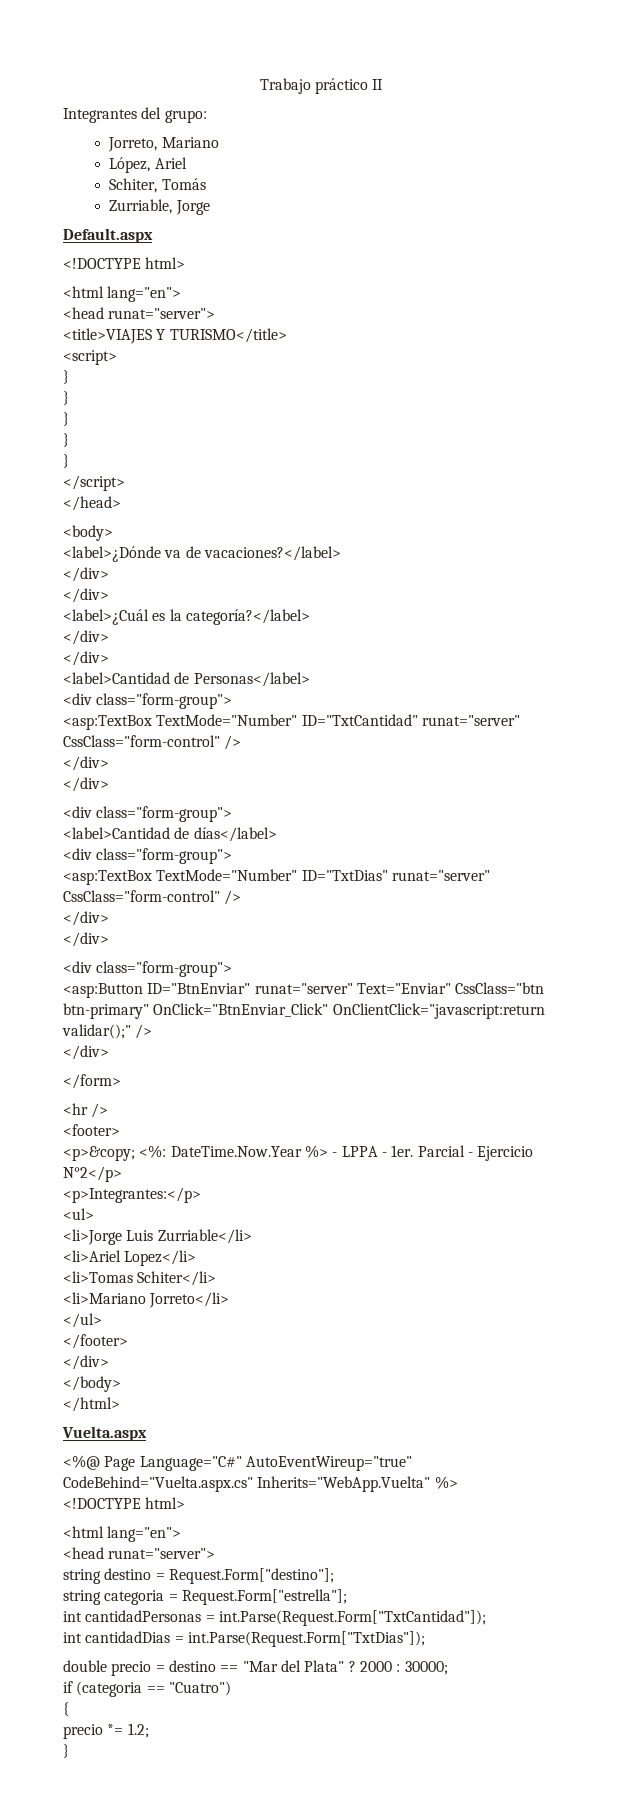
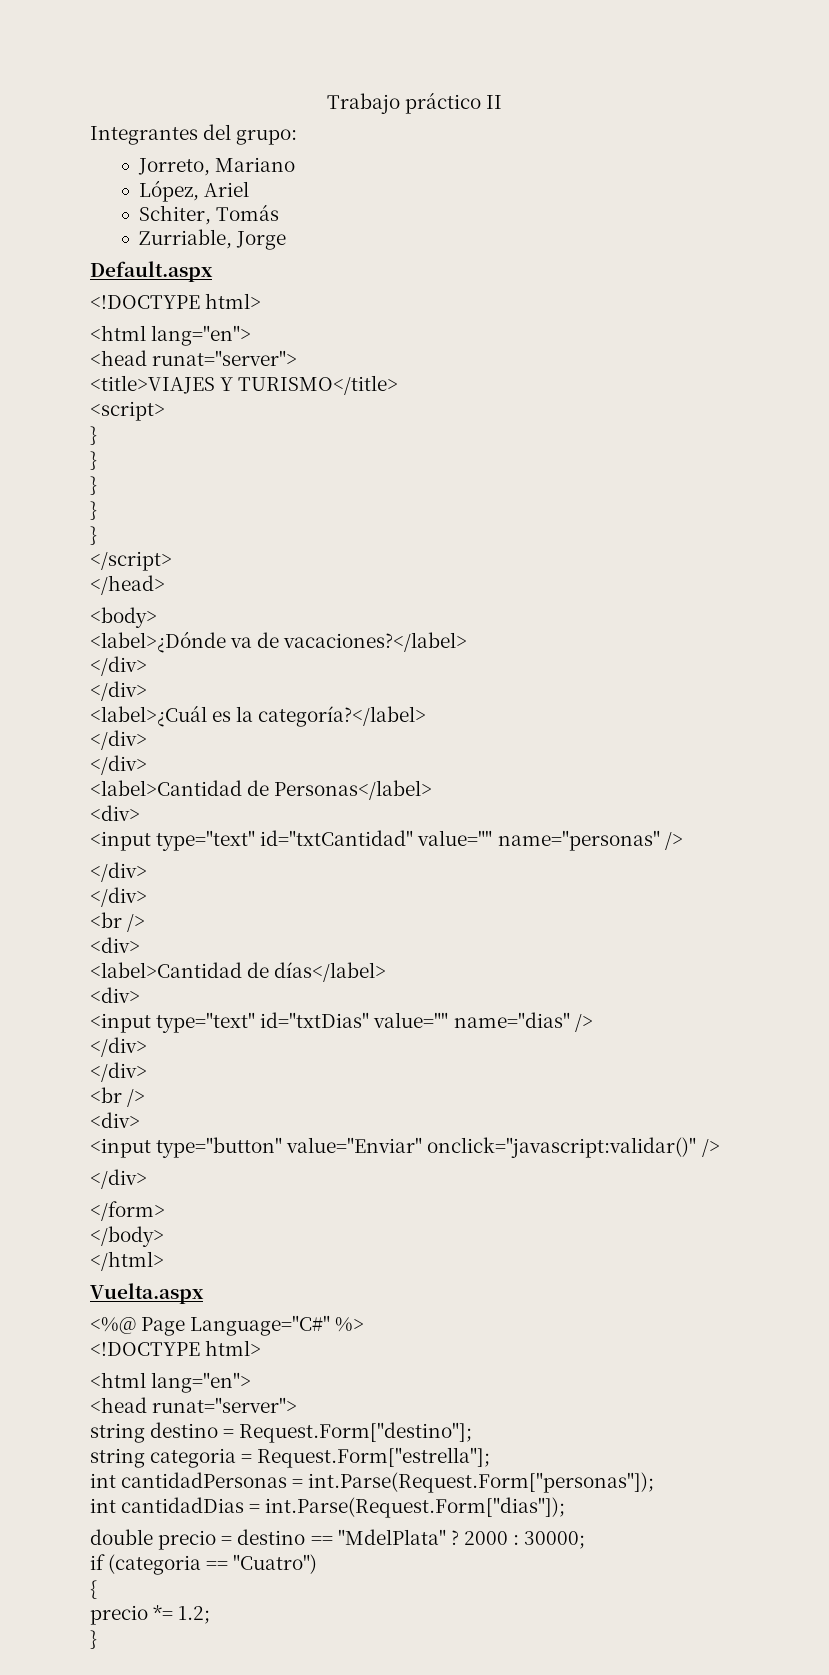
[63,693,233,709] [63,714,520,730] [63,735,242,750] [63,756,109,771] [63,777,109,792] [63,806,233,822] <div class="form-group"> // <asp:TextBox TextMode="Number" ID="TxtCantidad" runat="server" CssClass="form-control" /> // </div> // </div> // <div class="form-group"> -> [90,805,140,821] [90,830,683,851] [90,862,147,882] [90,887,147,907] [90,912,146,932] [90,937,140,953] <div> // <input type="text" id="txtCantidad" value="" name="personas" /> // </div> // </div> // <br /> // <div>
[63,848,233,864] [63,869,490,885] [63,890,242,905] [63,911,109,926] [63,932,109,947] [63,961,233,977] [63,982,545,998] [63,1003,545,1019] [62,1024,153,1039] [63,1045,109,1060] [63,1074,121,1089] [63,1103,109,1118] [63,1124,120,1136] [63,1145,534,1161] [63,1166,122,1182] [63,1187,201,1203] [63,1208,94,1220] [63,1229,252,1245] [63,1250,197,1266] [63,1271,217,1286] [63,1292,230,1308] [63,1313,102,1328] [63,1334,128,1349] [63,1355,109,1370] <div class="form-group"> // <asp:TextBox TextMode="Number" ID="TxtDias" runat="server" CssClass="form-control" /> // </div> // </div> // <div class="form-group"> // <asp:Button ID="BtnEnviar" runat="server" Text="Enviar" CssClass="btn btn-primary" OnClick="BtnEnviar_Click" OnClientClick="javascript:return validar();" /> // </div> // </form> // <hr /> // <footer> // <p>&copy; <%: DateTime.Now.Year %> - LPPA - 1er. Parcial - Ejercicio N°2</p> // <p>Integrantes:</p> // <ul> // <li>Jorge Luis Zurriable</li> // <li>Ariel Lopez</li> // <li>Tomas Schiter</li> // <li>Mariano Jorreto</li> // </ul> // </footer> // </div> -> [90,987,140,1003] [90,1012,593,1033] [90,1037,147,1057] [90,1062,147,1082] [90,1087,146,1107] [90,1112,140,1128] [90,1137,720,1158] [90,1169,147,1189] [90,1201,165,1221] <div> // <input type="text" id="txtDias" value="" name="dias" /> // </div> // </div> // <br /> // <div> // <input type="button" value="Enviar" onclick="javascript:validar()" /> // </div> // </form>
[245,1456,412,1471] [63,1476,431,1492] AutoEventWireup="true" CodeBehind="Vuelta.aspx.cs" Inherits="WebApp.Vuelta" -> (331, 1325) none
[218,1610,486,1626] int.Parse(Request.Form["TxtCantidad"]); -> [308,1472,655,1493] int.Parse(Request.Form["personas"]);
[187,1631,425,1647] int.Parse(Request.Form["TxtDias"]); -> [265,1497,566,1518] int.Parse(Request.Form["dias"]);
[242,1660,345,1672] "Mar del Plata" -> [337,1529,446,1545] "MdelPlata"

